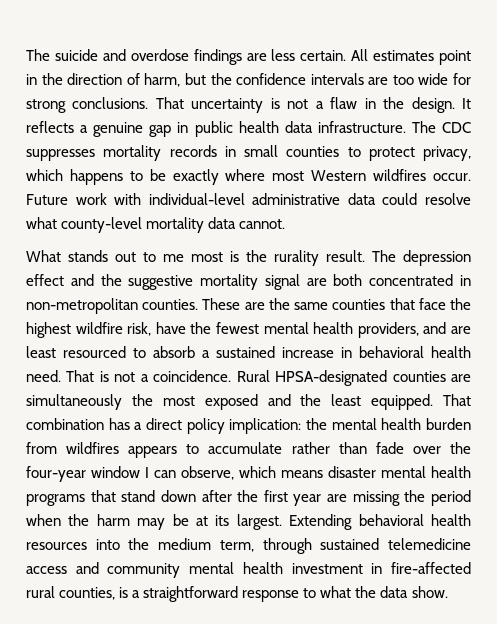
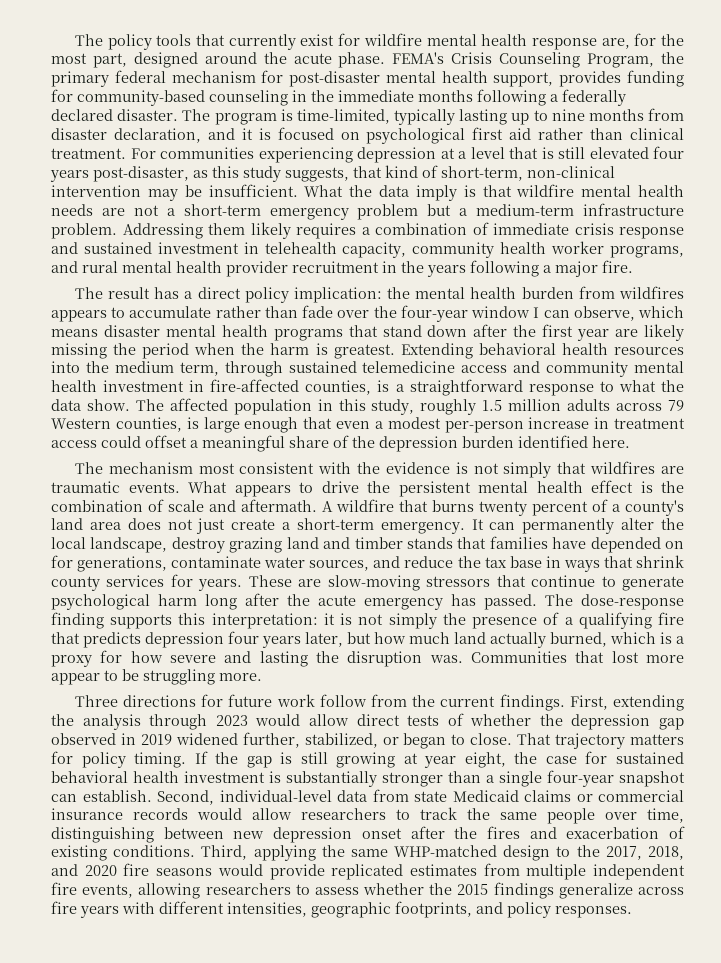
[26,49,471,65] [26,73,471,87] [26,97,471,113] [26,121,472,137] [26,145,471,161] [26,169,472,185] [26,193,471,205] [26,217,286,233] [26,250,471,266] [26,274,471,290] [26,298,472,314] [26,322,472,338] [26,346,471,358] [26,370,472,386] [26,394,471,410] [26,418,104,430] The suicide and overdose findings are less certain. All estimates point in the direction of harm, but the confidence intervals are too wide for strong conclusions. That uncertainty is not a flaw in the design. It reflects a genuine gap in public health data infrastructure. The CDC suppresses mortality records in small counties to protect privacy, which happens to be exactly where most Western wildfires occur. Future work with individual-level administrative data could resolve what county-level mortality data cannot. // What stands out to me most is the rurality result. The depression effect and the suggestive mortality signal are both concentrated in non-metropolitan counties. These are the same counties that face the highest wildfire risk, have the fewest mental health providers, and are least resourced to absorb a sustained increase in behavioral health need. That is not a coincidence. Rural HPSA-designated counties are simultaneously the most exposed and the least equipped. That combination -> [74,33,684,50] [51,52,684,68] [51,70,684,87] [51,89,626,106] [51,108,684,125] [51,127,684,144] [51,146,684,163] [50,165,615,182] [51,184,684,201] [51,203,684,220] [51,222,684,239] [51,241,685,258] [51,260,633,277] [74,287,151,299] The policy tools that currently exist for wildfire mental health response are, for the most part, designed around the acute phase. FEMA's Crisis Counseling Program, the primary federal mechanism for post-disaster mental health support, provides funding for community-based counseling in the immediate months following a federally declared disaster. The program is time-limited, typically lasting up to nine months from disaster declaration, and it is focused on psychological first aid rather than clinical treatment. For communities experiencing depression at a level that is still elevated four years post-disaster, as this study suggests, that kind of short-term, non-clinical intervention may be insufficient. What the data imply is that wildfire mental health needs are not a short-term emergency problem but a medium-term infrastructure problem. Addressing them likely requires a combination of immediate crisis response and sustained investment in telehealth capacity, community health worker programs, and rural mental health provider recruitment in the years following a major fire. // The result
(348, 498) none -> [643,324,684,341] likely
[137,514,282,530] may be at its largest. -> [315,343,395,359] is greatest.
[26,586,55,598] rural -> (300, 385) none
(448, 592) none -> [135,398,684,415] [51,417,685,433] [51,435,630,452] [74,461,685,478] [51,480,684,497] [51,499,684,516] [51,518,684,534] [51,536,684,553] [51,555,685,572] [51,574,684,591] [51,593,684,610] [51,612,685,629] [51,631,684,648] [51,650,685,667] [51,669,262,685] [74,694,684,711] [51,713,684,730] [51,732,685,749] [51,751,685,768] [51,770,685,787] [51,789,684,805] [51,807,684,824] [51,826,685,843] [51,845,684,861] [51,863,685,880] [51,882,684,899] [51,901,632,918] The affected population in this study, roughly 1.5 million adults across 79 Western counties, is large enough that even a modest per-person increase in treatment access could offset a meaningful share of the depression burden identified here. // The mechanism most consistent with the evidence is not simply that wildfires are traumatic events. What appears to drive the persistent mental health effect is the combination of scale and aftermath. A wildfire that burns twenty percent of a county's land area does not just create a short-term emergency. It can permanently alter the local landscape, destroy grazing land and timber stands that families have depended on for generations, contaminate water sources, and reduce the tax base in ways that shrink county services for years. These are slow-moving stressors that continue to generate psychological harm long after the acute emergency has passed. The dose-response finding supports this interpretation: it is not simply the presence of a qualifying fire that predicts depression four years later, but how much land actually burned, which is a proxy for how severe and lasting the disruption was. Communities that lost more appear to be struggling more. // Three directions for future work follow from the current findings. First, extending the analysis through 2023 would allow direct tests of whether the depression gap observed in 2019 widened further, stabilized, or began to close. That trajectory matters for policy timing. If the gap is still growing at year eight, the case for sustained behavioral health investment is substantially stronger than a single four-year snapshot can establish. Second, individual-level data from state Medicaid claims or commercial insurance records would allow researchers to track the same people over time, distinguishing between new depression onset after the fires and exacerbation of existing conditions. Third, applying the same WHP-matched design to the 2017, 2018, and 2020 fire seasons would provide replicated estimates from multiple independent fire events, allowing researchers to assess whether the 2015 findings generalize across fire years with different intensities, geographic footprints, and policy responses.

